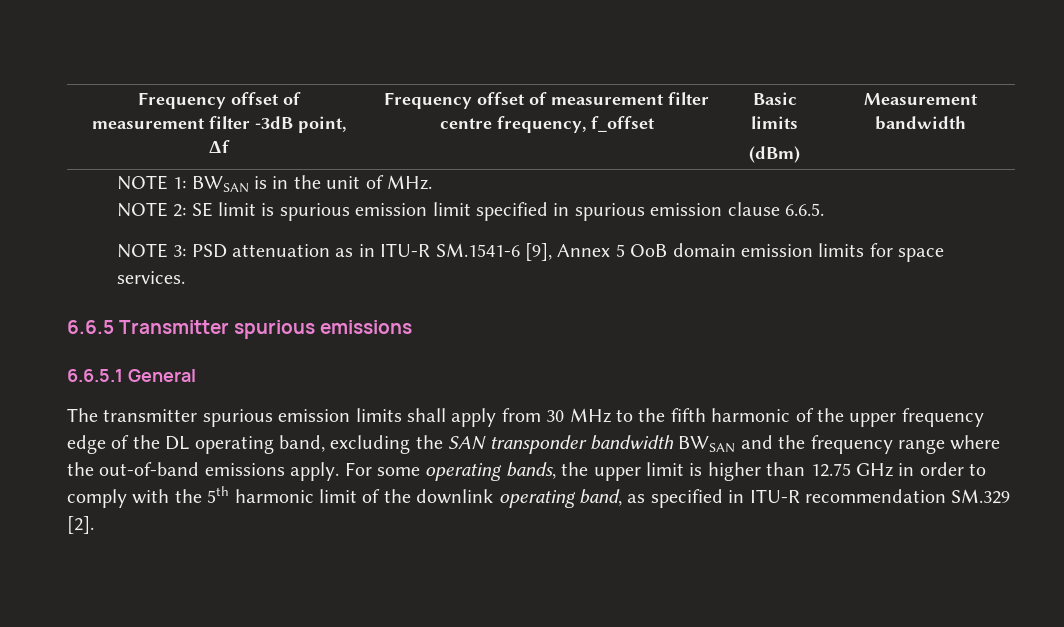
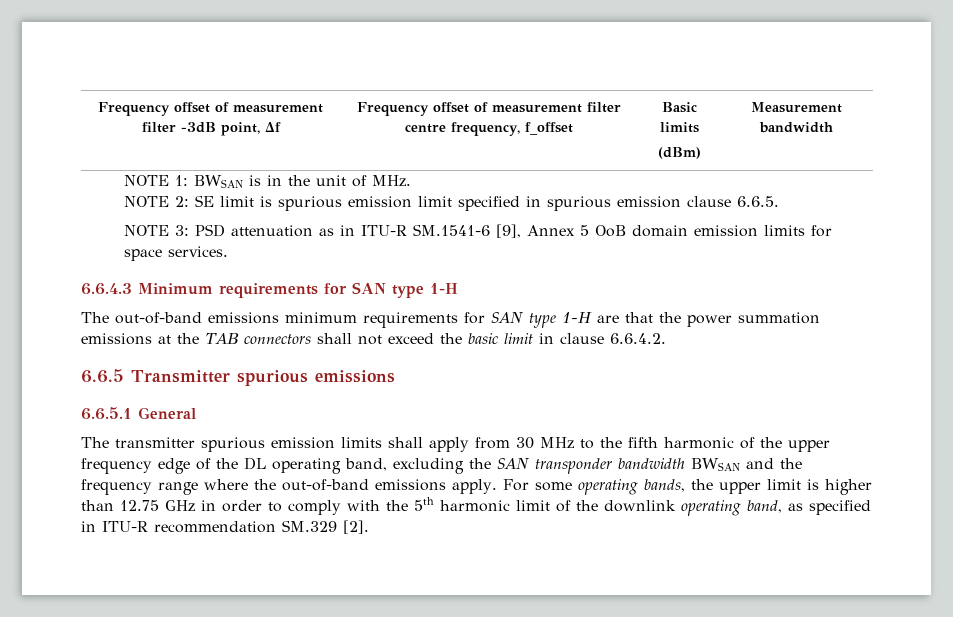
(185, 277) none -> [81,282,458,298] [81,312,820,328] [81,333,666,345] // 6.6.4.3 Minimum requirements for SAN type 1-H // The out-of-band emissions minimum requirements for SAN type 1-H are that the power summation emissions at the TAB connectors shall not exceed the basic limit in clause 6.6.4.2.

